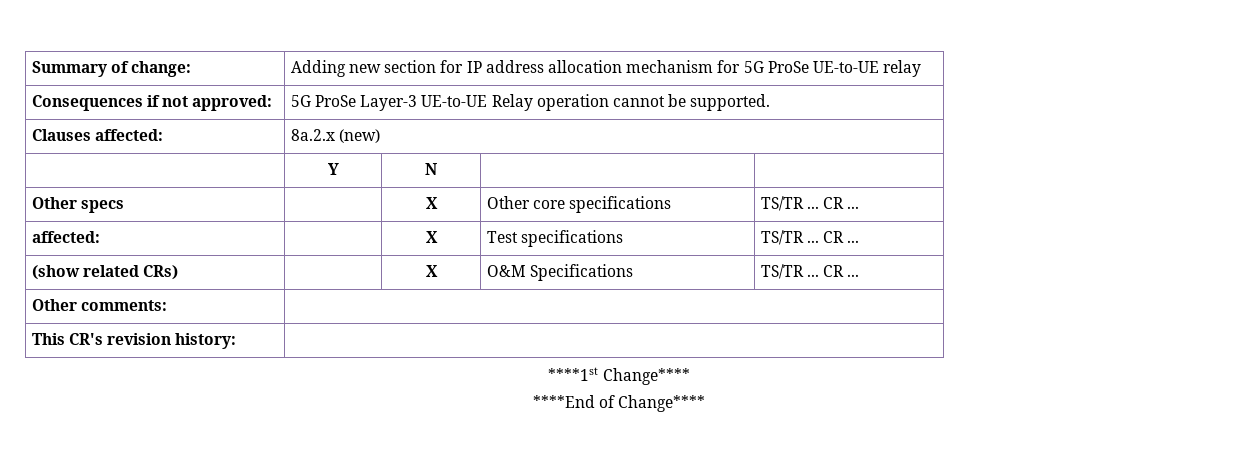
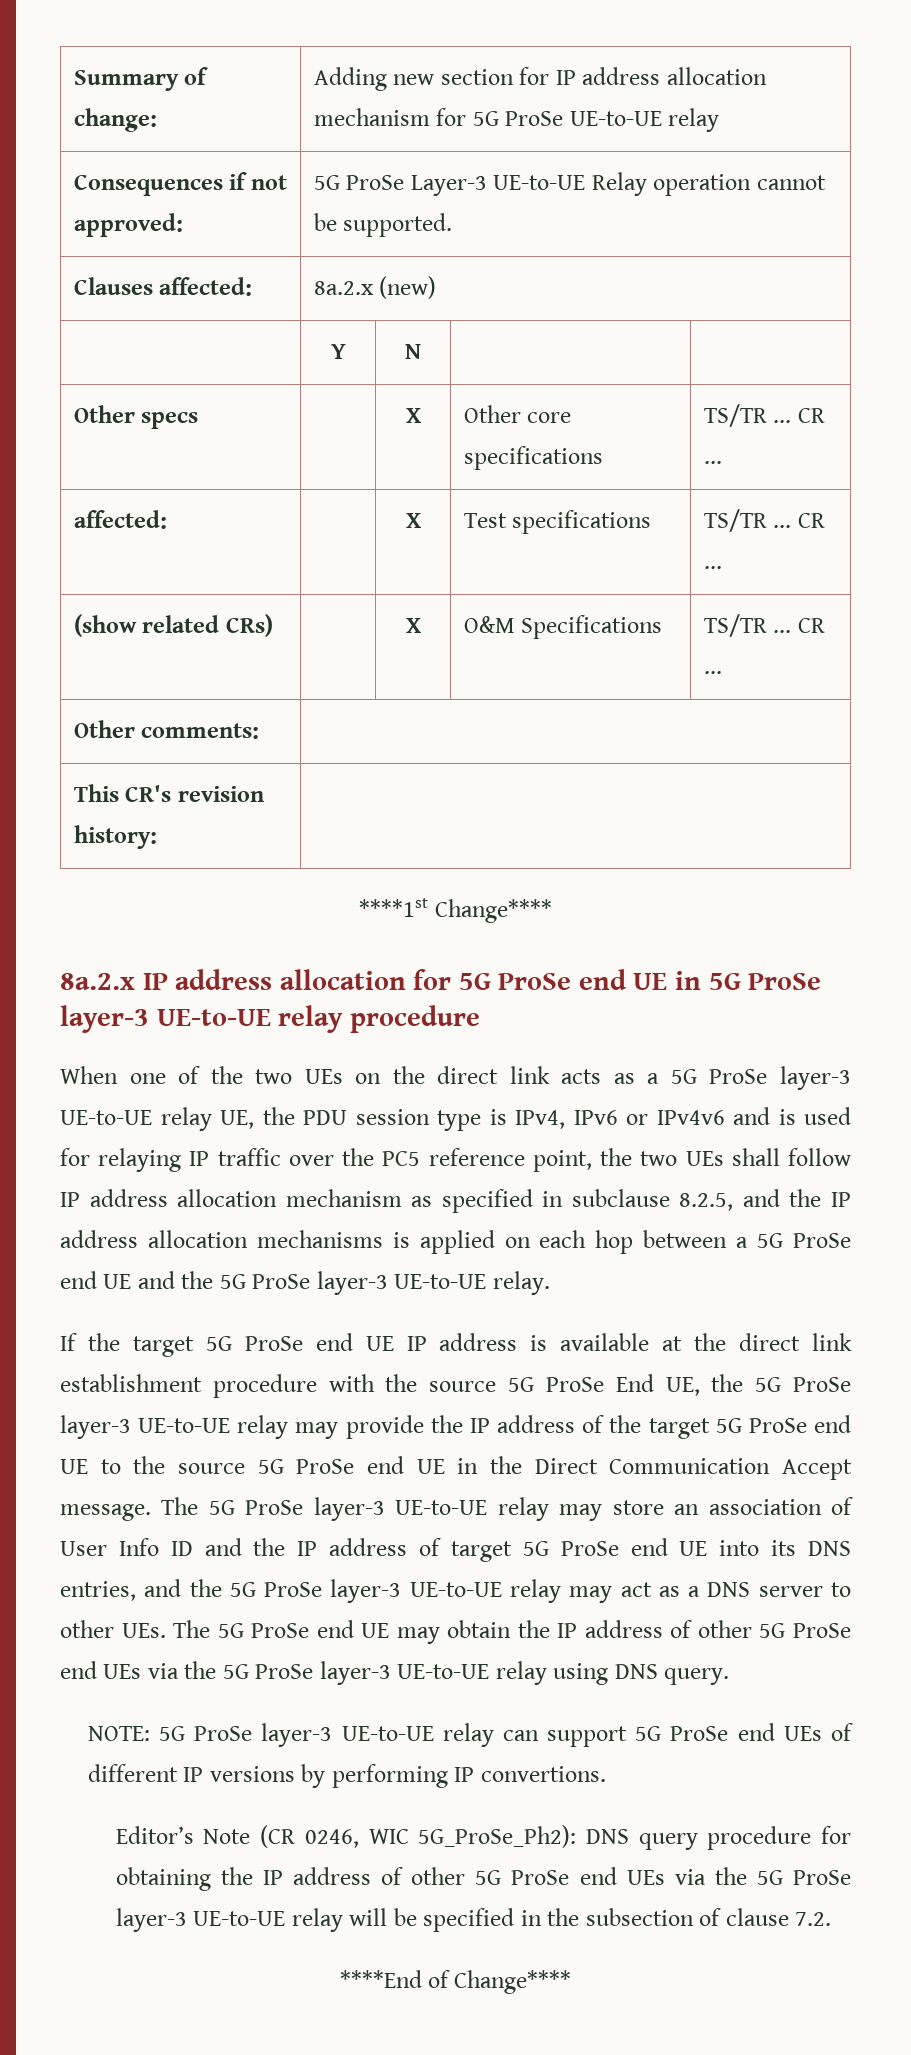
(690, 376) none -> [60,969,822,990] [60,1005,480,1033] [60,1066,851,1090] [60,1107,851,1131] [60,1148,852,1172] [60,1189,851,1213] [60,1230,851,1254] [60,1271,550,1295] [60,1333,853,1357] [60,1374,851,1398] [60,1415,852,1439] [60,1456,852,1480] [60,1497,853,1521] [60,1538,852,1562] [60,1579,852,1603] [60,1620,851,1644] [60,1661,730,1685] [87,1723,854,1747] [87,1764,606,1788] [115,1825,851,1850] [115,1867,852,1891] [115,1908,832,1932] // 8a.2.x IP address allocation for 5G ProSe end UE in 5G ProSe layer-3 UE-to-UE relay procedure // When one of the two UEs on the direct link acts as a 5G ProSe layer-3 UE-to-UE relay UE, the PDU session type is IPv4, IPv6 or IPv4v6 and is used for relaying IP traffic over the PC5 reference point, the two UEs shall follow IP address allocation mechanism as specified in subclause 8.2.5, and the IP address allocation mechanisms is applied on each hop between a 5G ProSe end UE and the 5G ProSe layer-3 UE-to-UE relay. // If the target 5G ProSe end UE IP address is available at the direct link establishment procedure with the source 5G ProSe End UE, the 5G ProSe layer-3 UE-to-UE relay may provide the IP address of the target 5G ProSe end UE to the source 5G ProSe end UE in the Direct Communication Accept message. The 5G ProSe layer-3 UE-to-UE relay may store an association of User Info ID and the IP address of target 5G ProSe end UE into its DNS entries, and the 5G ProSe layer-3 UE-to-UE relay may act as a DNS server to other UEs. The 5G ProSe end UE may obtain the IP address of other 5G ProSe end UEs via the 5G ProSe layer-3 UE-to-UE relay using DNS query. // NOTE: 5G ProSe layer-3 UE-to-UE relay can support 5G ProSe end UEs of different IP versions by performing IP convertions. // Editor’s Note (CR 0246, WIC 5G_ProSe_Ph2): DNS query procedure for obtaining the IP address of other 5G ProSe end UEs via the 5G ProSe layer-3 UE-to-UE relay will be specified in the subsection of clause 7.2.

